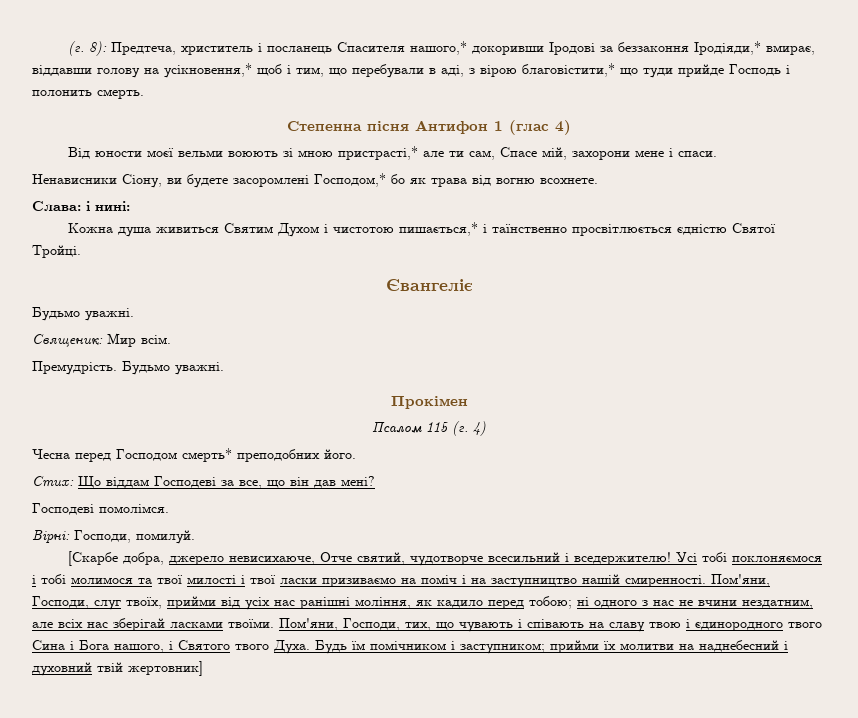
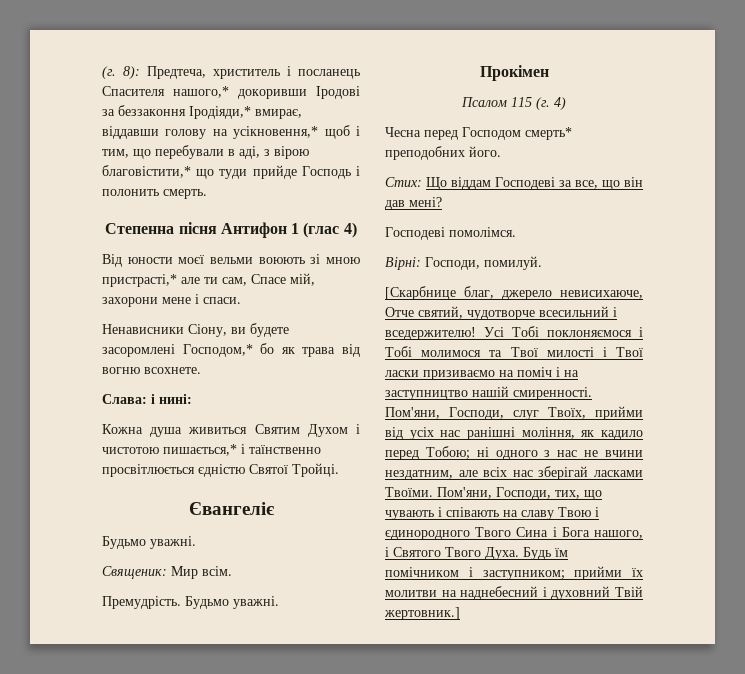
[68,551,165,566] [Скарбе добра, -> [385,286,494,300] [Скарбнице благ,
[702,552,728,562] тобі -> [512,326,539,337] Тобі
[41,574,66,584] тобі -> [385,346,412,357] Тобі
[157,575,183,584] твої -> [510,347,538,357] Твої
[250,575,276,584] твої -> [616,347,643,357] Твої
[126,597,162,609] твоїх, -> [548,407,586,419] Твоїх,
[529,596,572,609] тобою; -> [425,446,470,460] Тобою;
[228,619,274,628] твоїми. -> [385,487,433,497] Твоїми.
[649,622,681,628] твою -> [558,507,591,517] Твою
[788,622,822,628] твого -> [475,527,512,537] Твого
[235,644,269,650] твого -> [445,547,481,557] Твого
[97,661,203,676] твій жертовник] -> [615,586,643,597] [384,607,460,620] Твій жертовник.]

